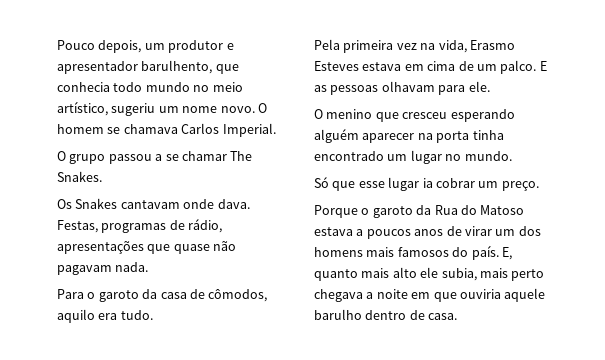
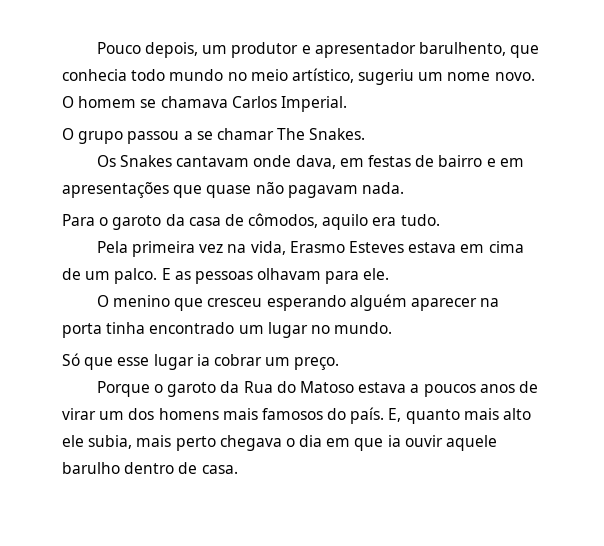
[217,199,250,209] [57,219,223,233] dava. Festas, programas de rádio, -> [295,155,524,169] dava, em festas de bairro e em
[366,289,501,302] a noite em que ouviria -> [285,435,443,451] o dia em que ia ouvir

